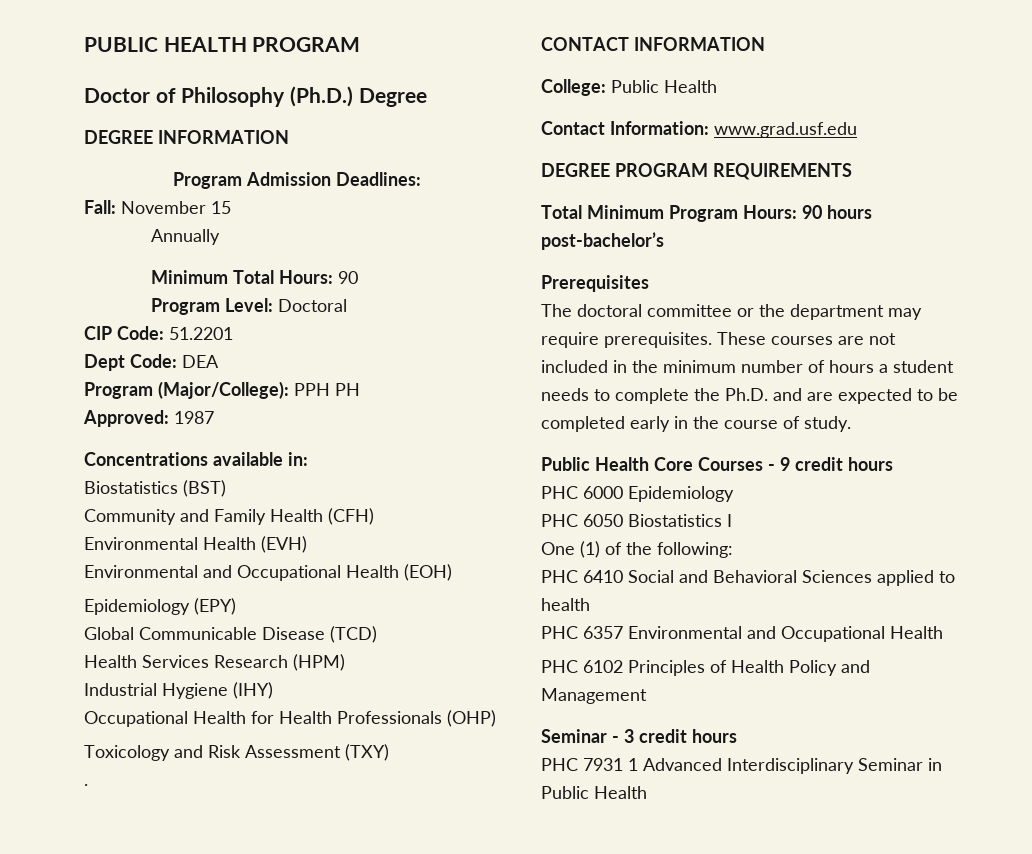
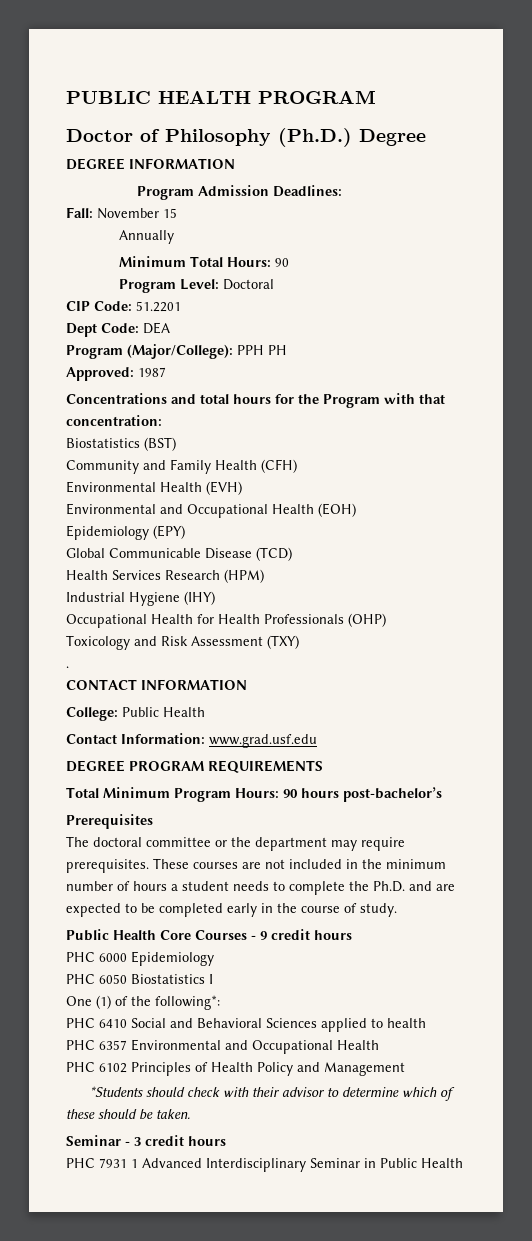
[213,452,308,466] available in: -> [171,393,445,408] [66,415,162,426] and total hours for the Program with that concentration:
[657,542,733,558] following: -> [155,995,220,1010] following*:
(647, 696) none -> [88,1086,455,1101] [66,1109,190,1120] // *Students should check with their advisor to determine which of these should be taken.

